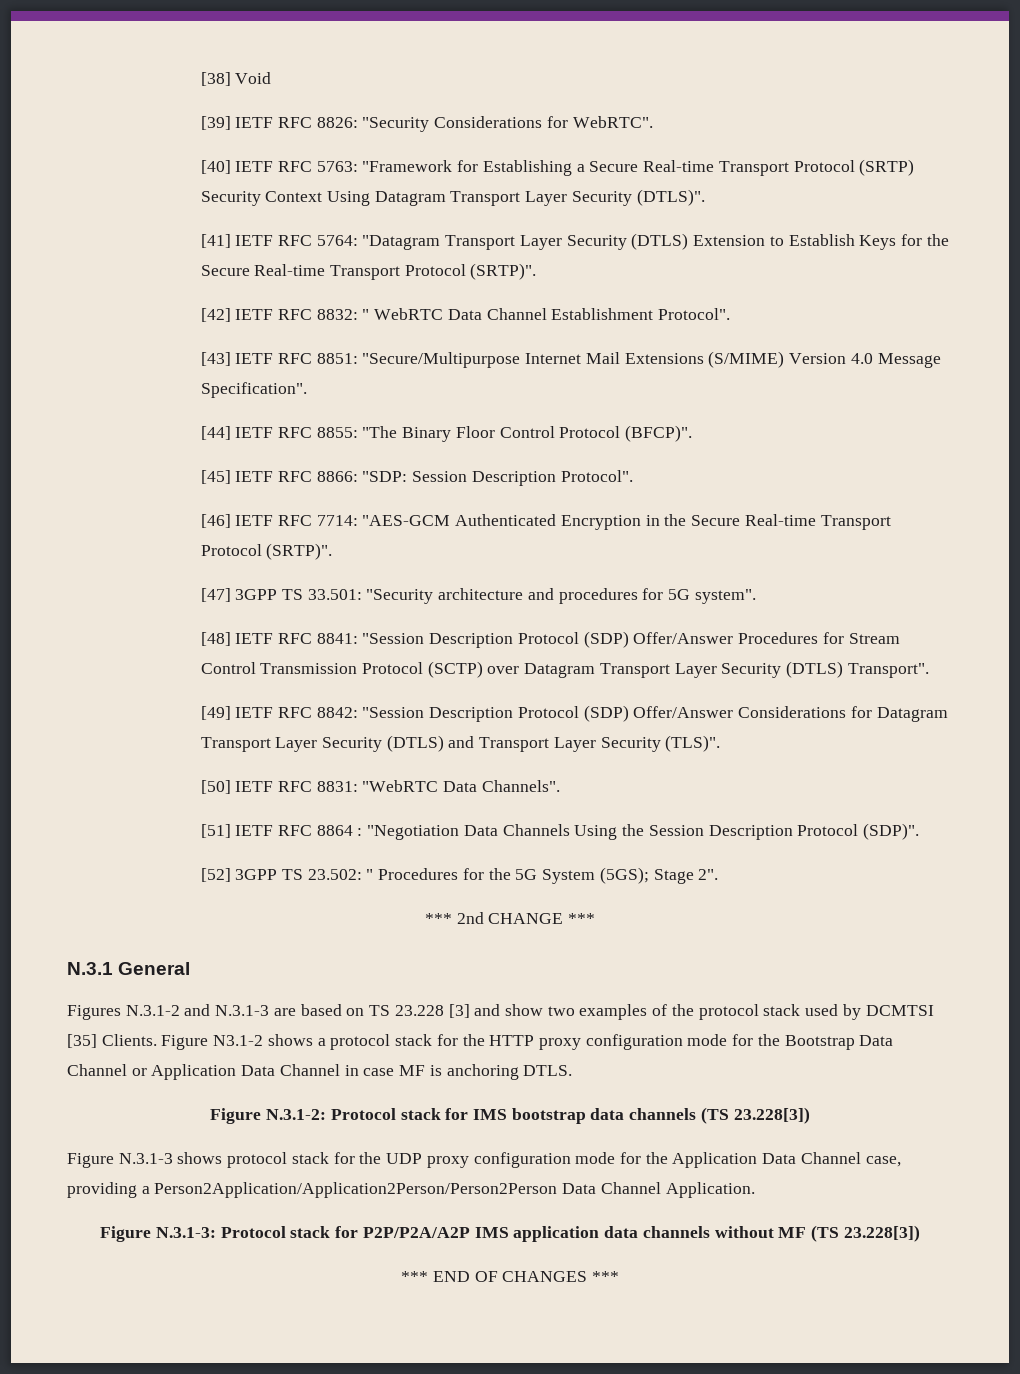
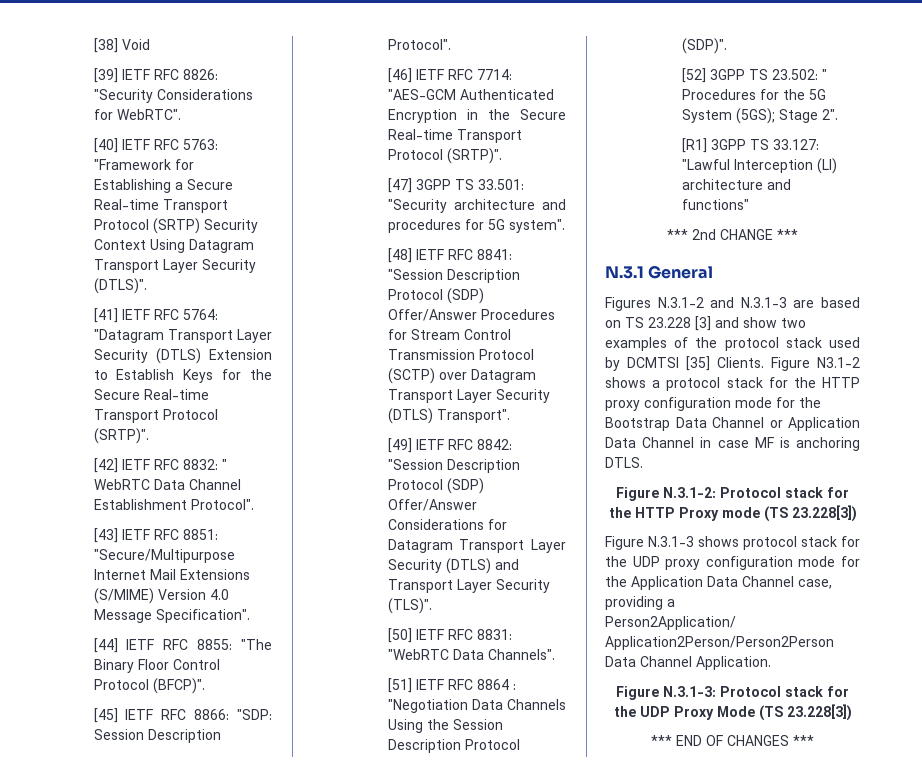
(719, 874) none -> [681,138,819,153] [681,158,837,174] [681,179,791,190] [681,199,749,210] // [R1] 3GPP TS 33.127: "Lawful Interception (LI) architecture and functions"
[473,1108,697,1124] IMS bootstrap data channels -> [608,507,760,521] the HTTP Proxy mode
[362,1226,807,1242] P2P/P2A/A2P IMS application data channels without MF -> [613,706,755,720] the UDP Proxy Mode

